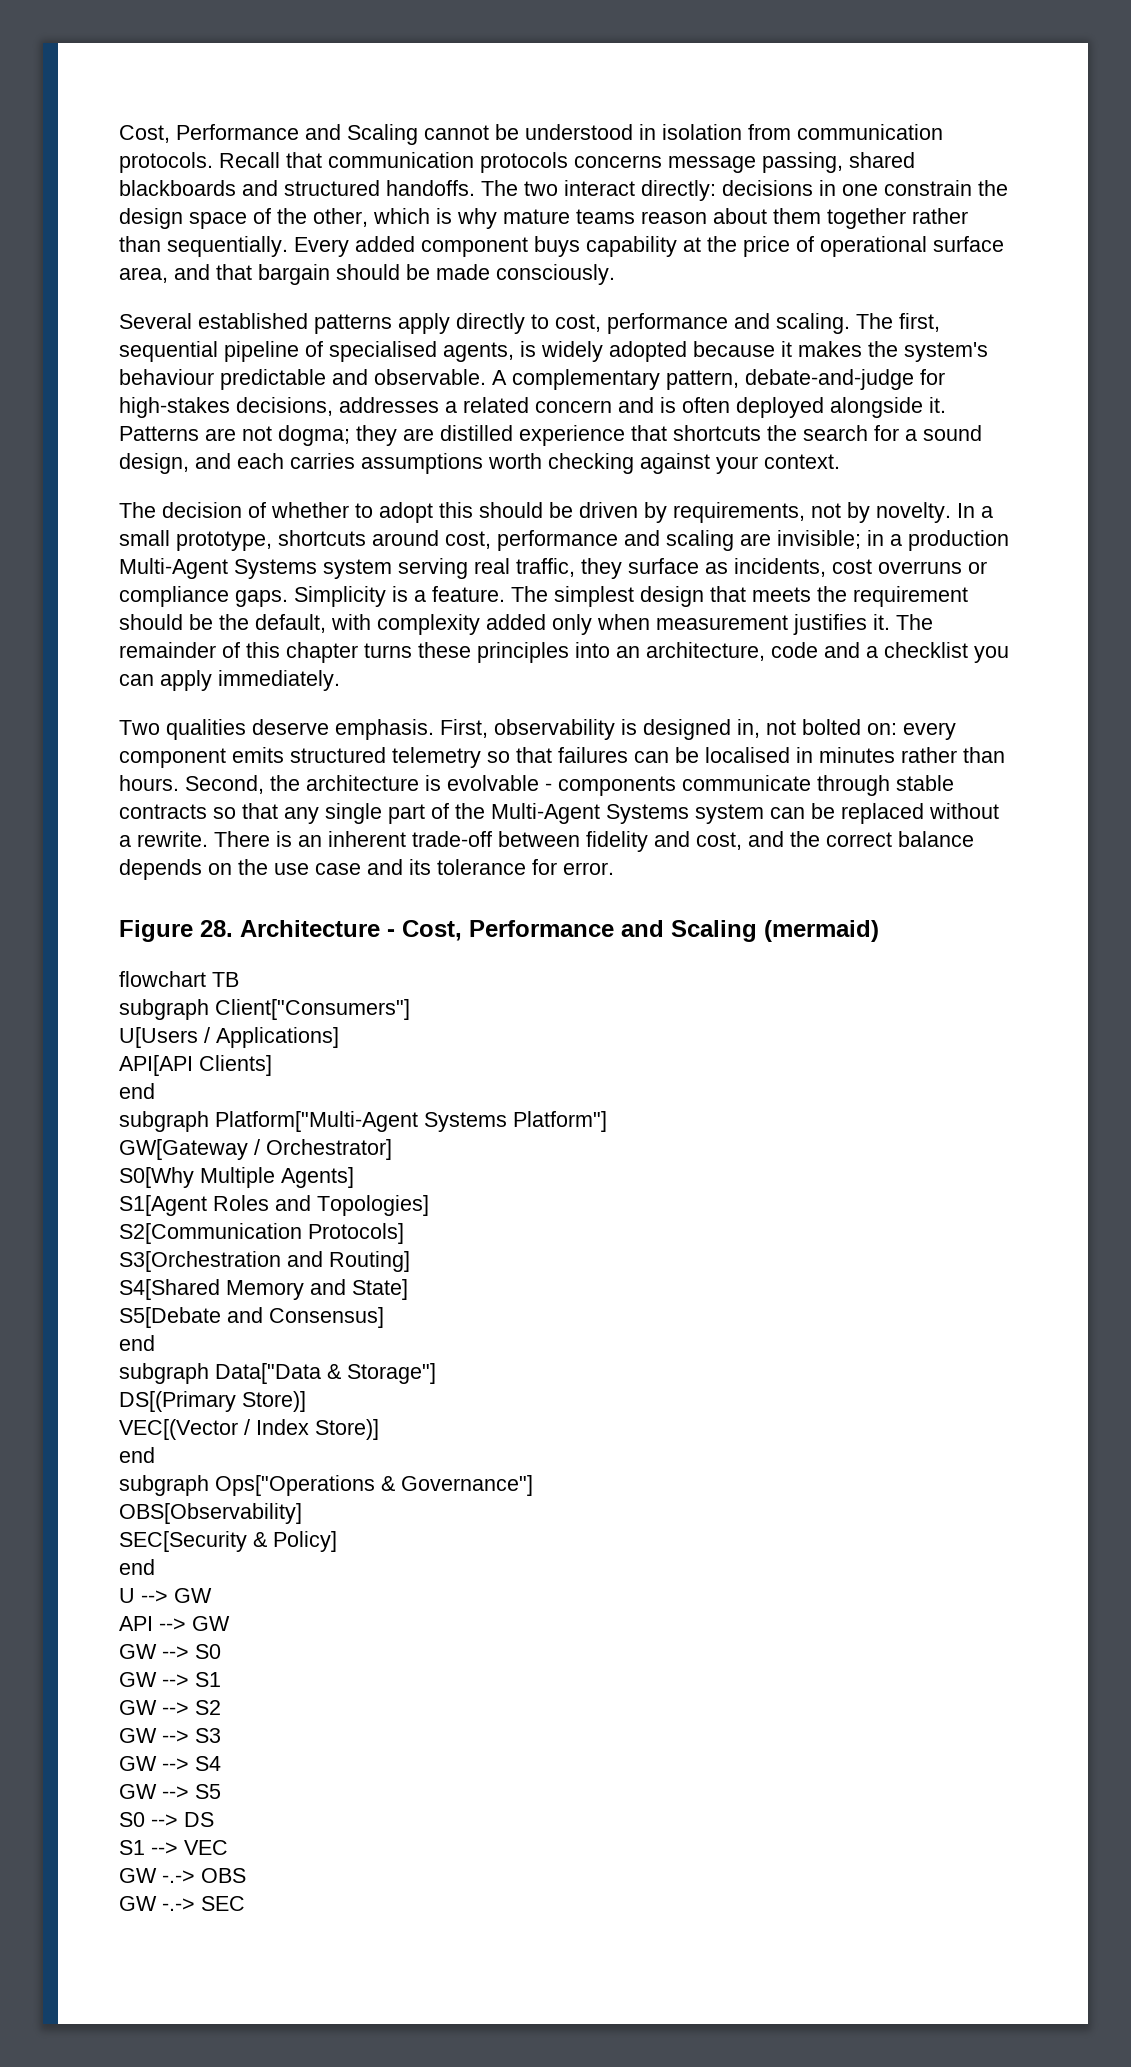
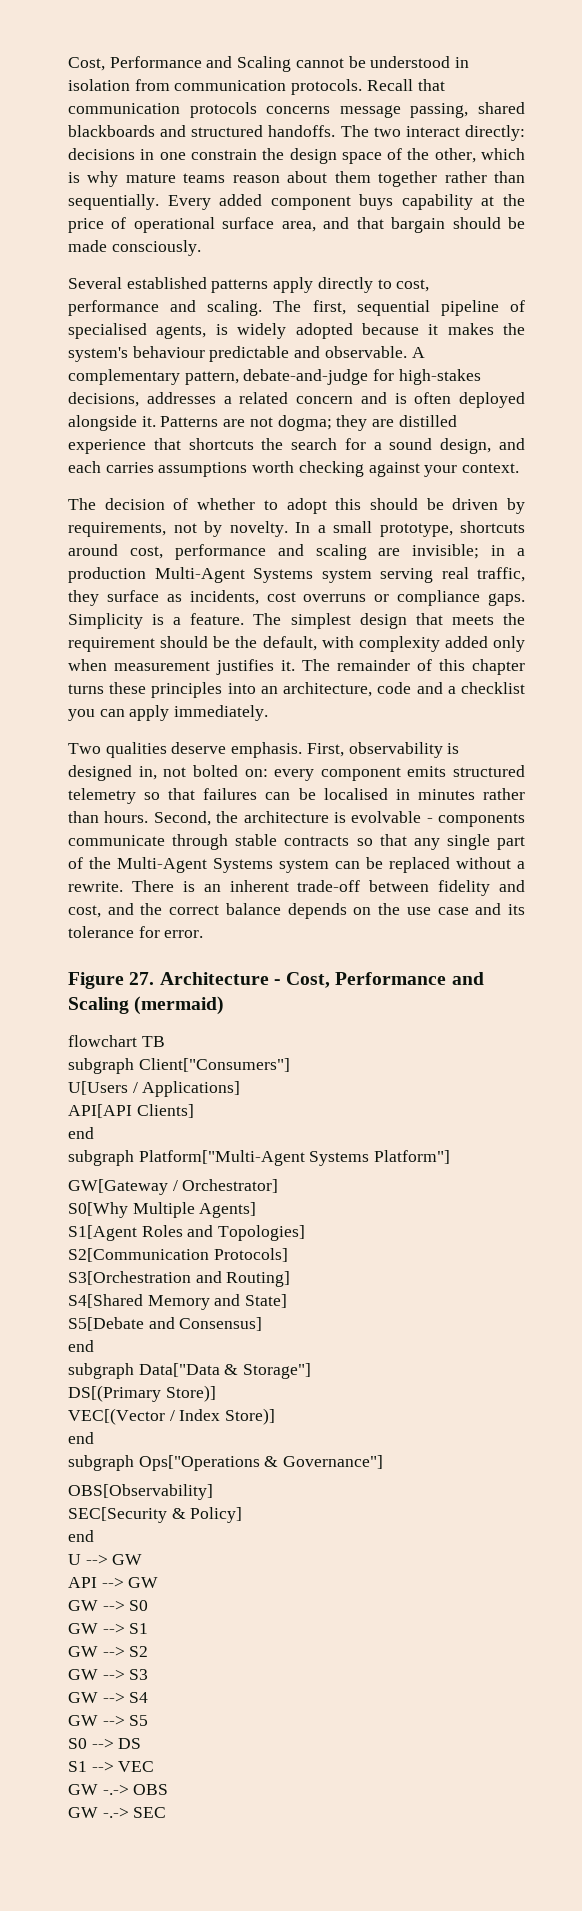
[200,920,233,937] 28. -> [129,972,155,985] 27.

